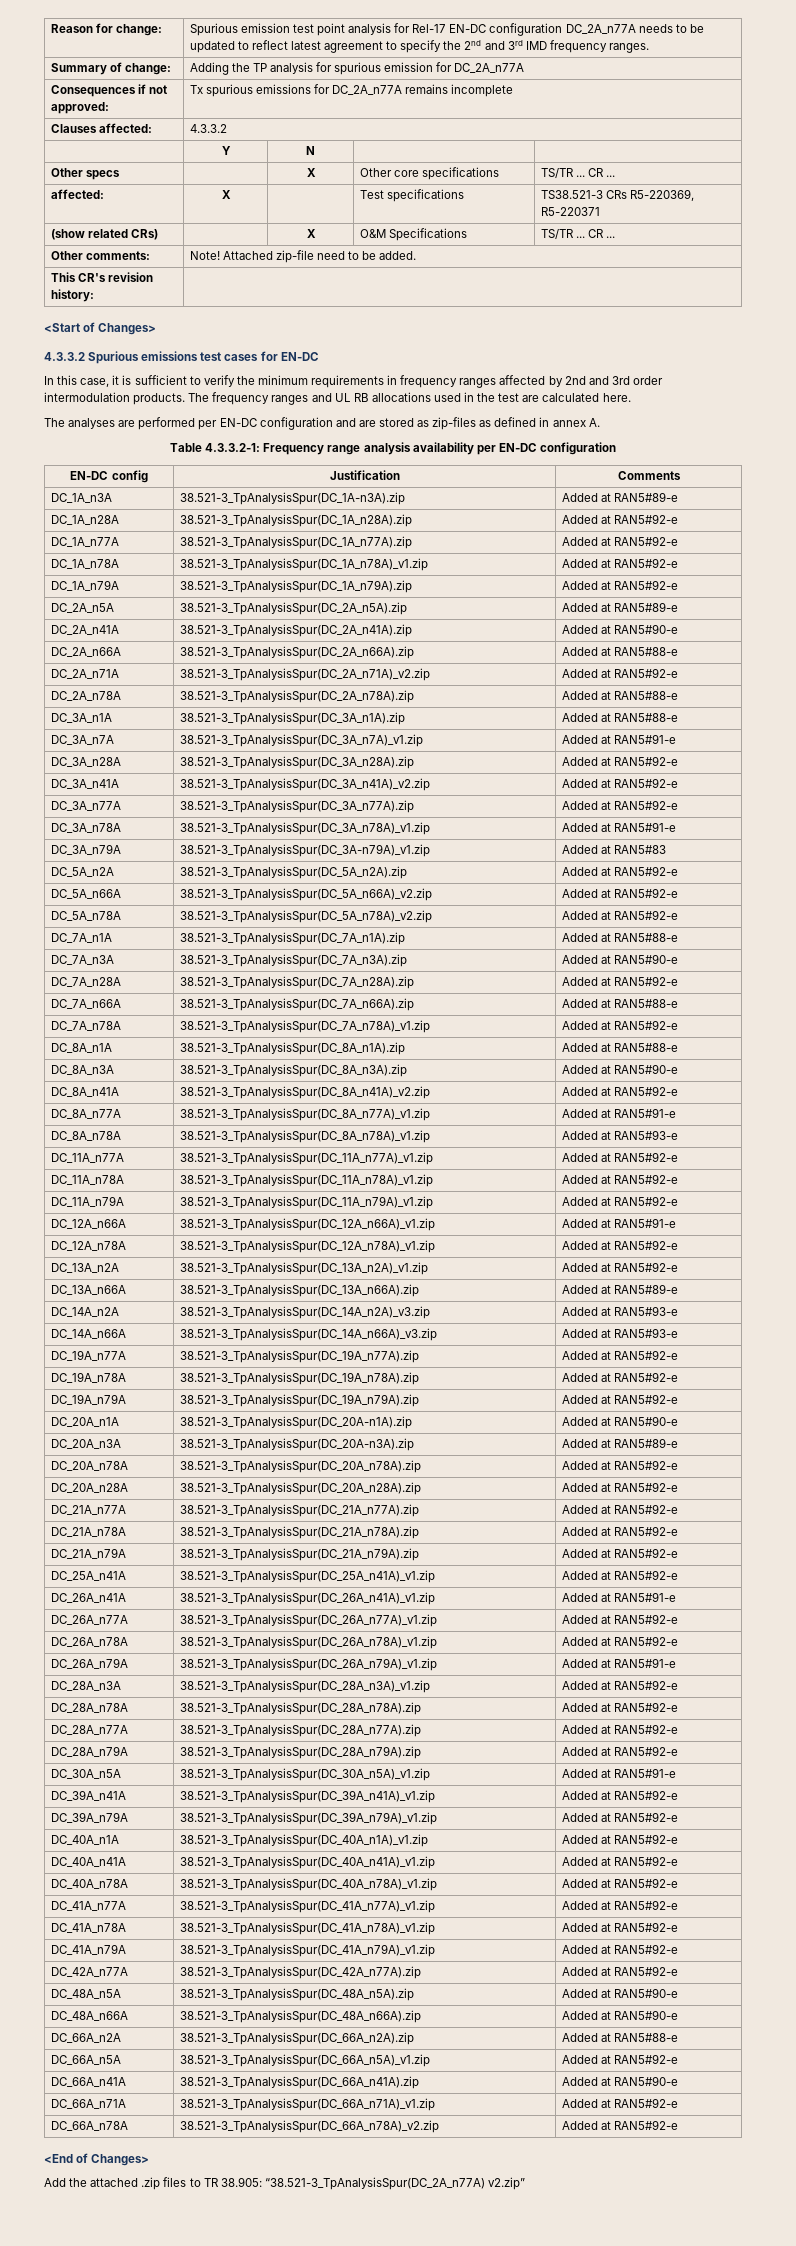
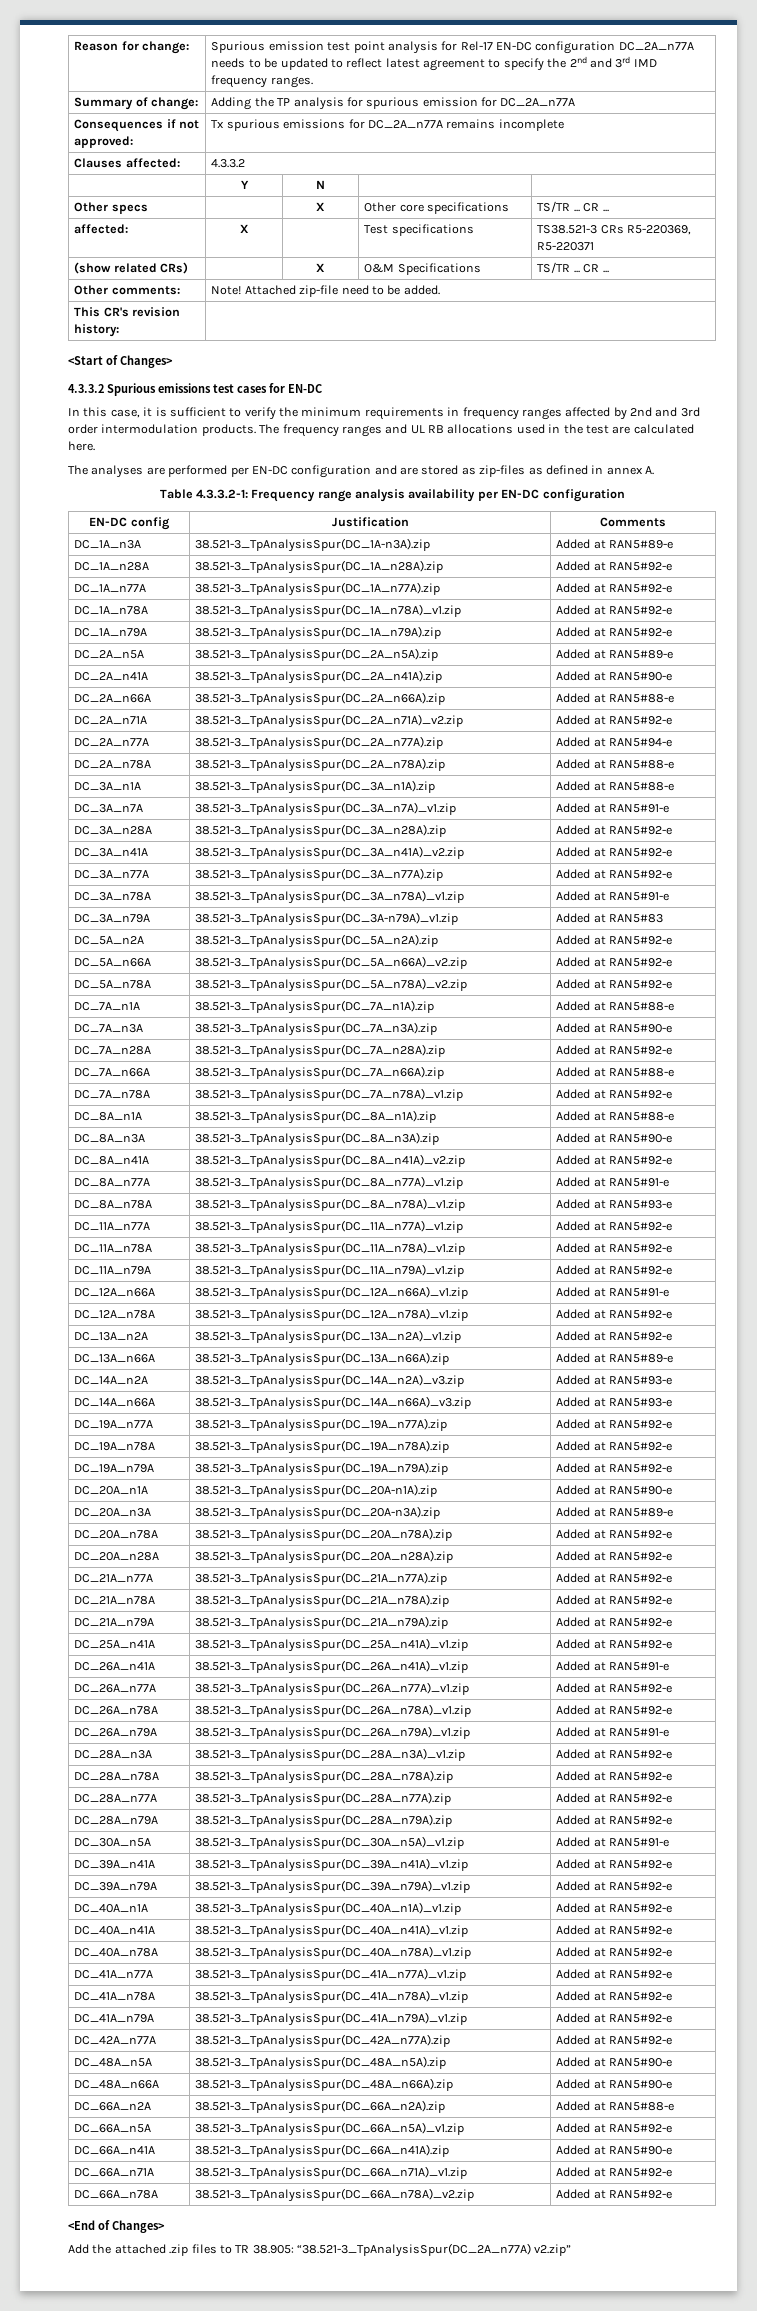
(678, 673) none -> [74,738,150,747] [195,736,444,750] [556,737,673,747] // DC_2A_n77A | 38.521-3_TpAnalysisSpur(DC_2A_n77A).zip | Added at RAN5#94-e

